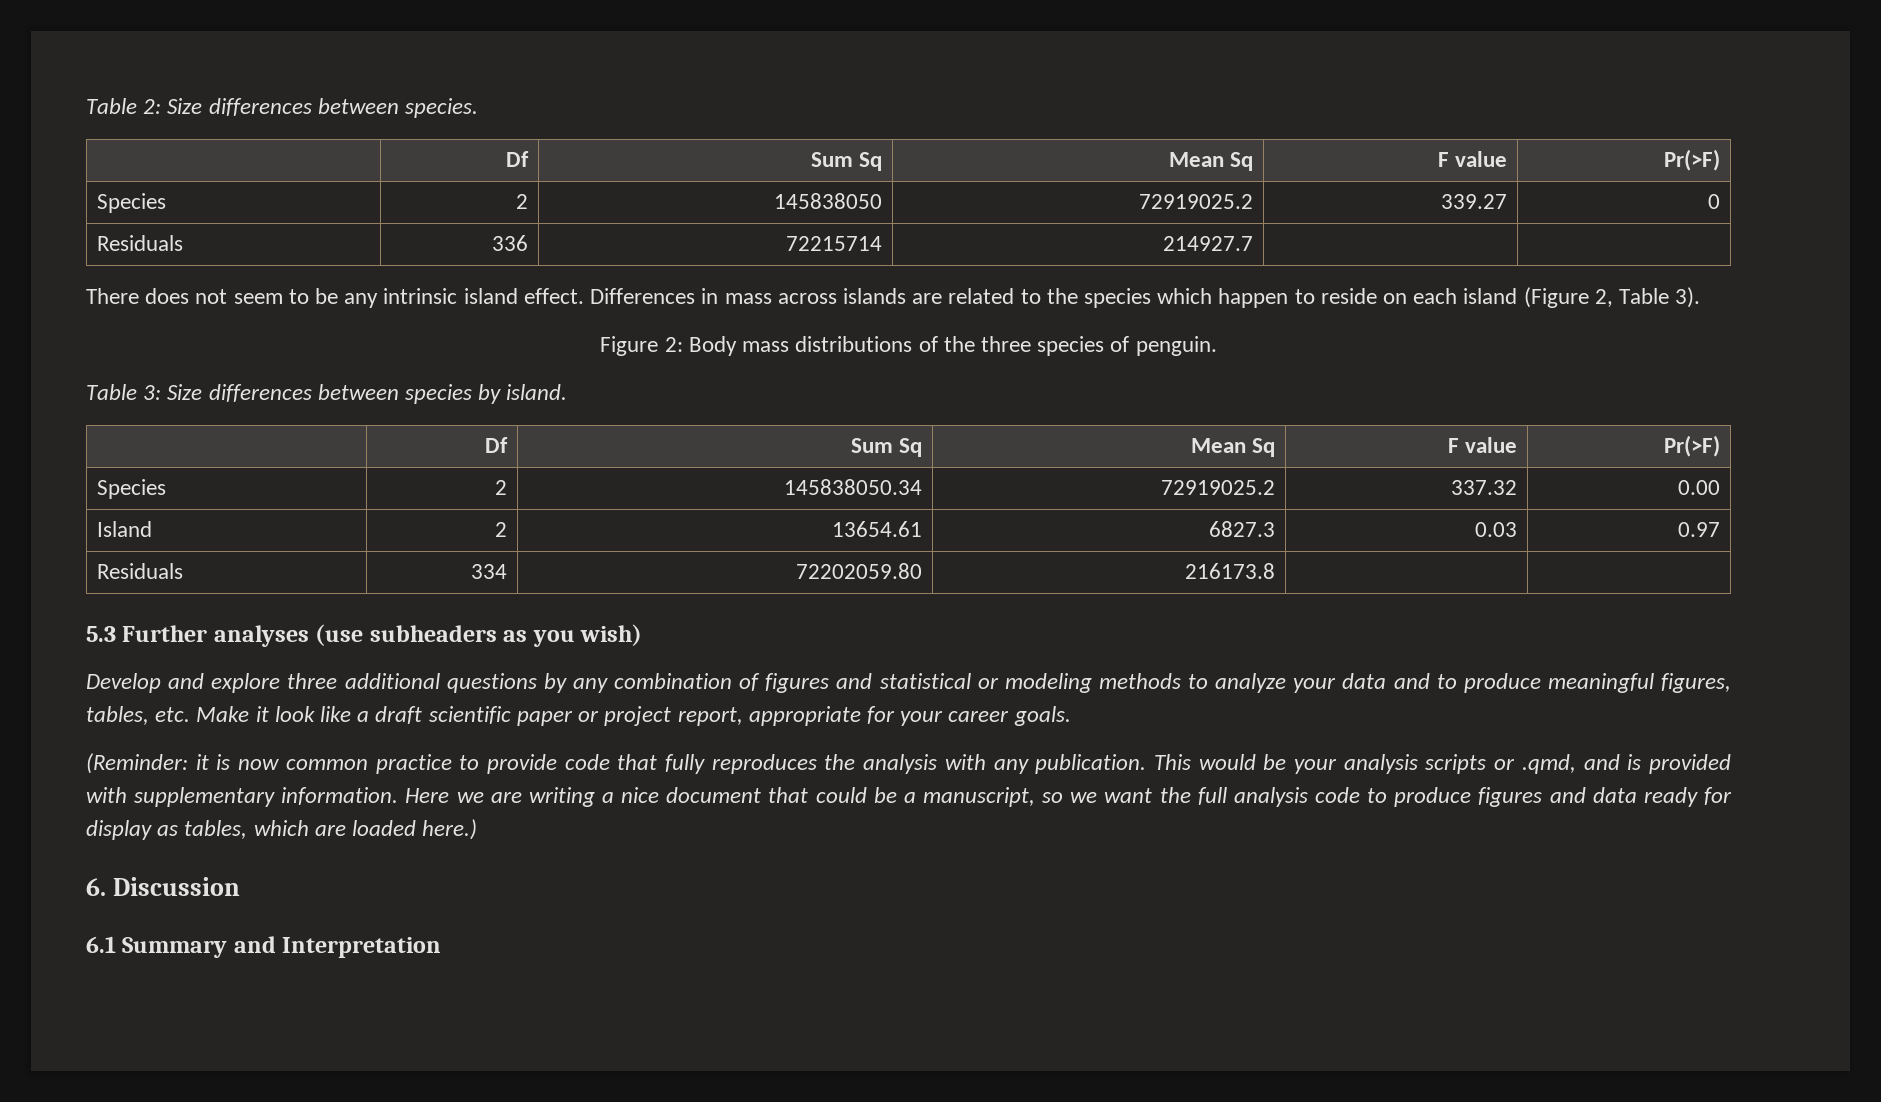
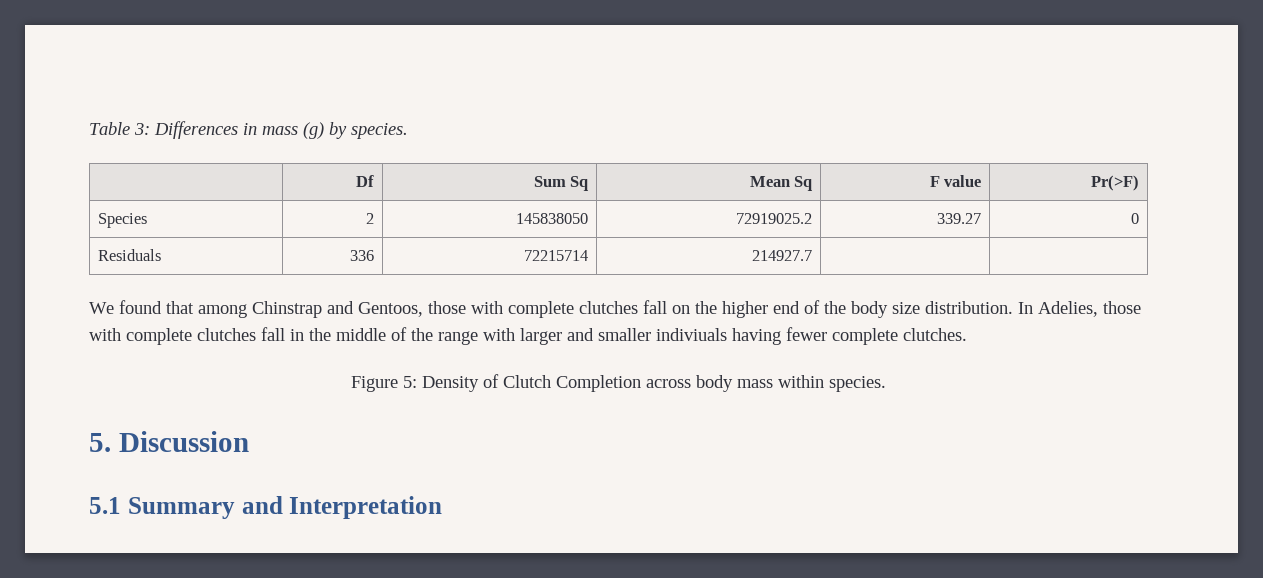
[86,98,399,116] Table 2: Size differences between -> [89,121,347,139] Table 3: Differences in mass (g) by
[86,287,1701,308] [600,336,1217,356] [86,384,568,404] [485,437,509,453] [851,438,923,457] [1191,438,1276,457] [1448,437,1518,453] [1664,435,1721,457] [96,479,166,499] [495,480,508,495] [784,479,923,495] [1161,480,1276,495] [1451,480,1518,495] [1678,480,1721,495] [96,521,152,537] [495,522,508,537] [832,521,923,537] [1209,521,1276,537] [1475,522,1518,537] [1678,522,1721,537] [96,563,183,579] [471,564,508,579] [796,563,923,579] [1185,563,1276,579] [86,624,643,647] [86,673,1731,693] [86,706,1071,726] [86,753,1731,774] [86,787,1732,807] [86,819,478,840] [86,878,106,896] There does not seem to be any intrinsic island effect. Differences in mass across islands are related to the species which happen to reside on each island (Figure 2, Table 3). // Figure 2: Body mass distributions of the three species of penguin. // Table 3: Size differences between species by island. // | Df | Sum Sq | Mean Sq | F value | Pr(>F) // Species | 2 | 145838050.34 | 72919025.2 | 337.32 | 0.00 // Island | 2 | 13654.61 | 6827.3 | 0.03 | 0.97 // Residuals | 334 | 72202059.80 | 216173.8 | | // 5.3 Further analyses (use subheaders as you wish) // Develop and explore three additional questions by any combination of figures and statistical or modeling methods to analyze your data and to produce meaningful figures, tables, etc. Make it look like a draft scientific paper or project report, appropriate for your career goals. // (Reminder: it is now common practice to provide code that fully reproduces the analysis with any publication. This would be your analysis scripts or .qmd, and is provided with supplementary information. Here we are writing a nice document that could be a manuscript, so we want the full analysis code to produce figures and data ready for display as tables, which are loaded here.) // 6. -> [89,300,1141,318] [89,327,967,345] [351,374,886,392] [89,433,111,452] We found that among Chinstrap and Gentoos, those with complete clutches fall on the higher end of the body size distribution. In Adelies, those with complete clutches fall in the middle of the range with larger and smaller indiviuals having fewer complete clutches. // Figure 5: Density of Clutch Completion across body mass within species. // 5.
[86,936,116,953] 6.1 -> [89,497,121,514] 5.1

